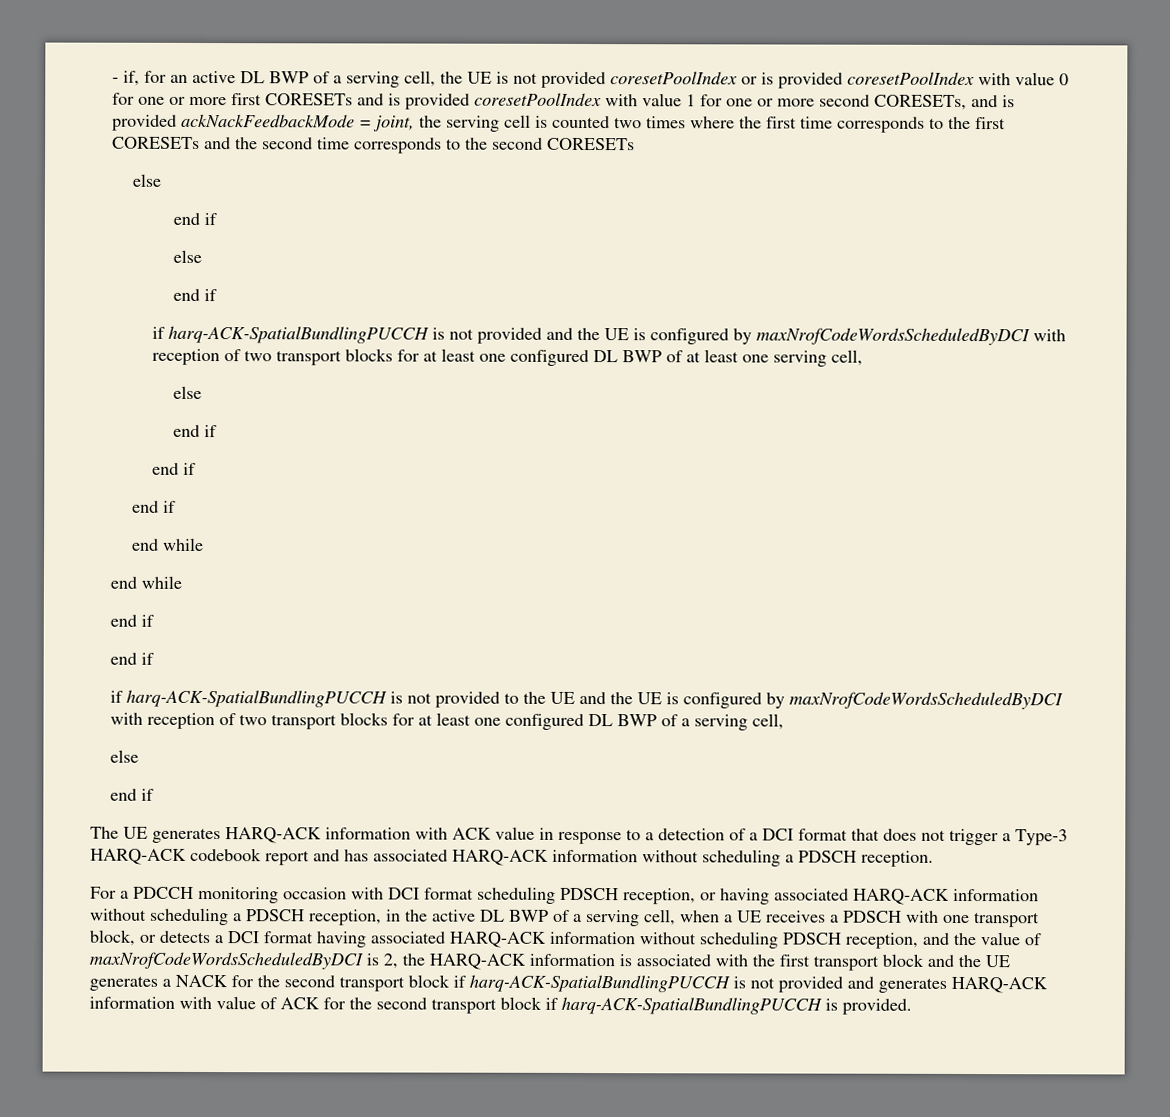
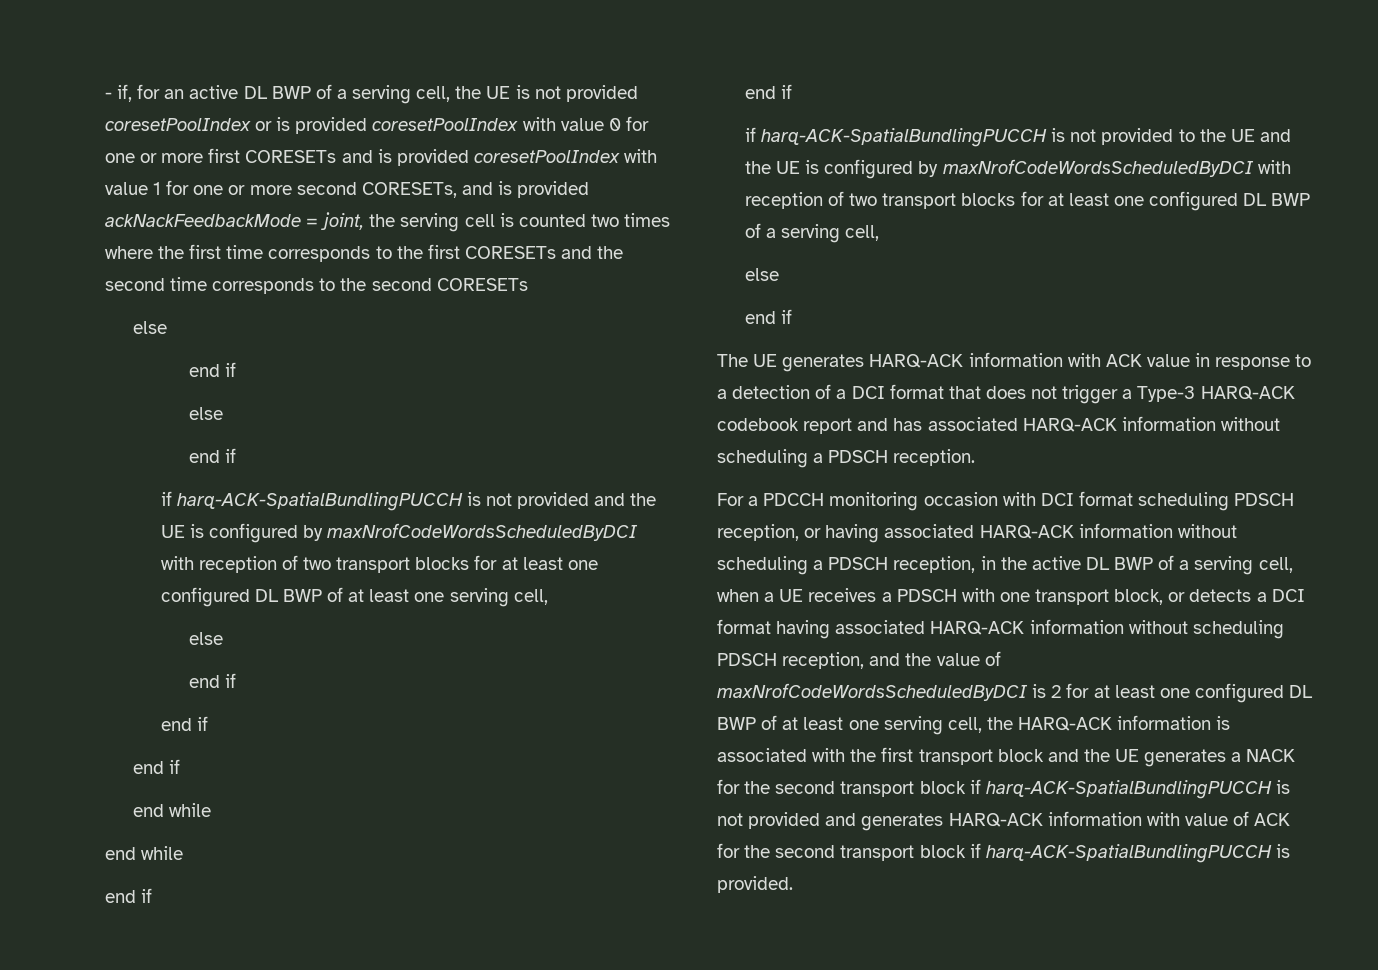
[383,953,398,969] 2, -> [1051,683,1314,703] [717,715,982,735] 2 for at least one configured DL BWP of at least one serving cell,

